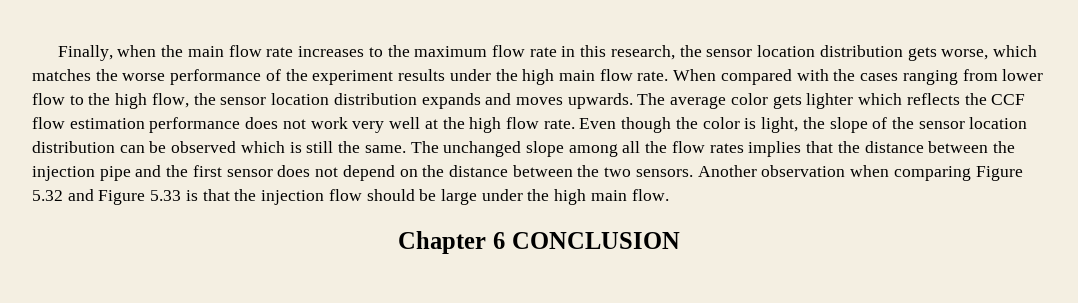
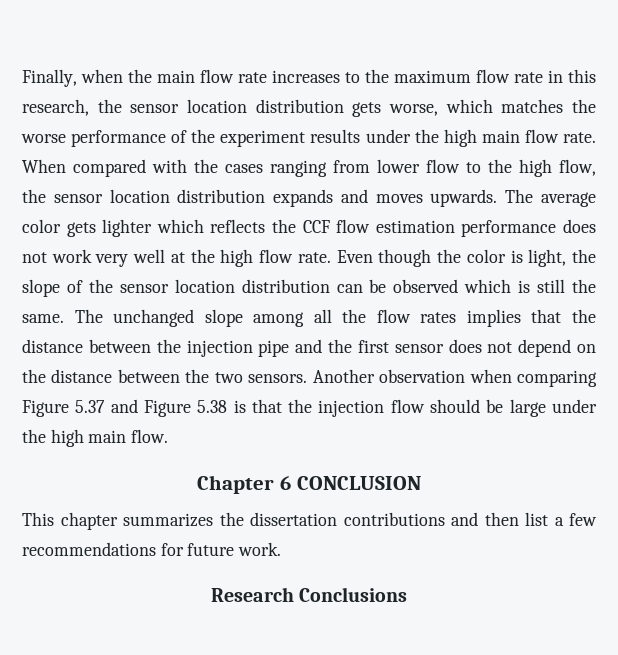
[32,190,63,201] 5.32 -> [75,400,106,413] 5.37
[150,190,182,201] 5.33 -> [197,400,228,413] 5.38
(680, 240) none -> [22,512,597,530] [22,542,282,556] [210,587,408,602] // This chapter summarizes the dissertation contributions and then list a few recommendations for future work. // Research Conclusions

